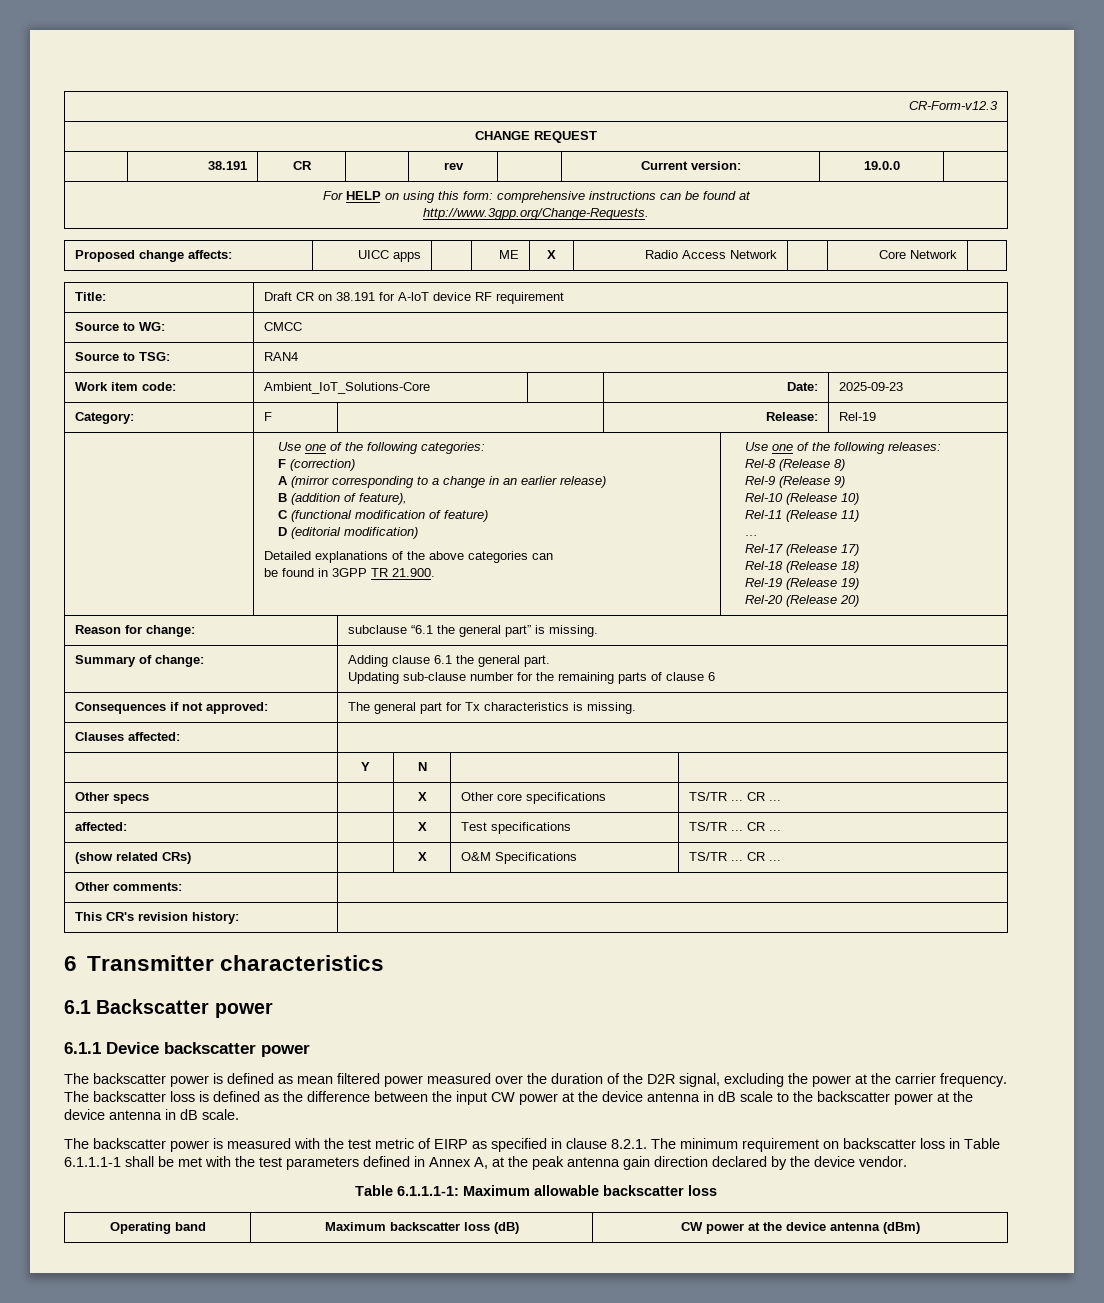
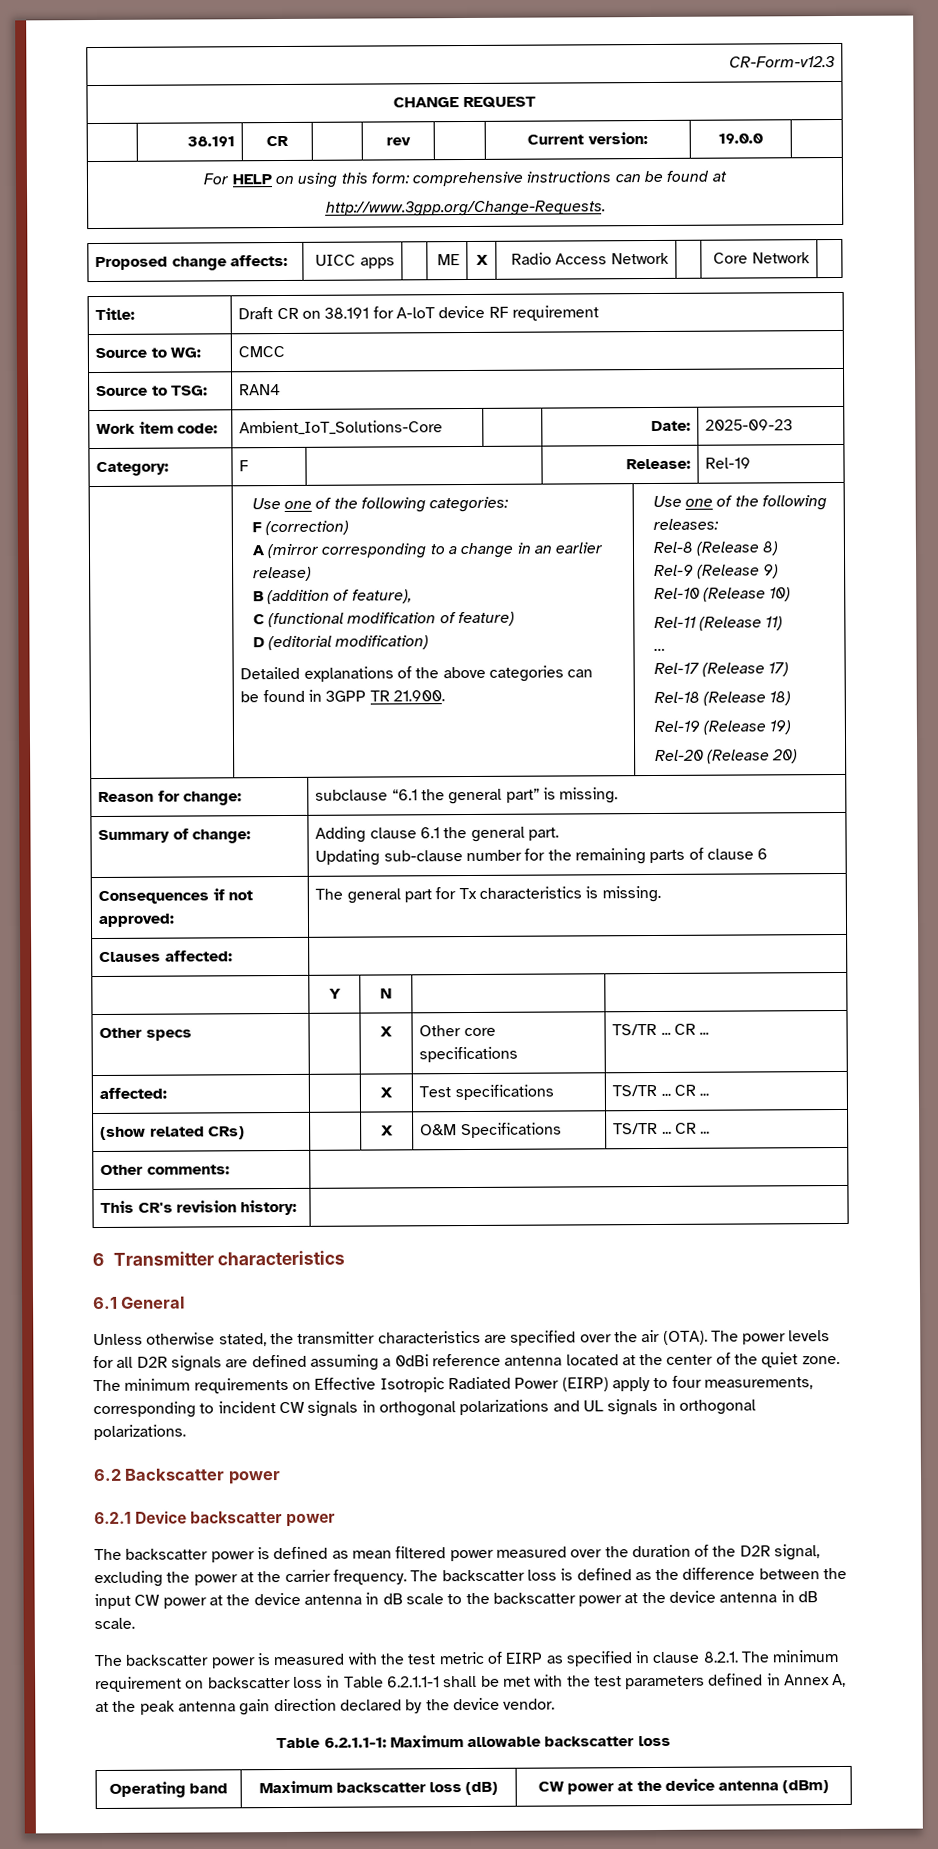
(91, 1007) none -> [121,1296,186,1309] [93,1329,831,1347] [93,1352,840,1372] [93,1375,813,1394] [93,1398,756,1419] [93,1424,186,1441] [93,1468,122,1482] General // Unless otherwise stated, the transmitter characteristics are specified over the air (OTA). The power levels for all D2R signals are defined assuming a 0dBi reference antenna located at the center of the quiet zone. The minimum requirements on Effective Isotropic Radiated Power (EIRP) apply to four measurements, corresponding to incident CW signals in orthogonal polarizations and UL signals in orthogonal polarizations. // 6.2
[64,1042,101,1054] 6.1.1 -> [94,1511,132,1525] 6.2.1
[64,1157,121,1167] 6.1.1.1-1 -> [386,1676,440,1688] 6.2.1.1-1
[397,1186,459,1196] 6.1.1.1-1: -> [323,1737,387,1748] 6.2.1.1-1:

